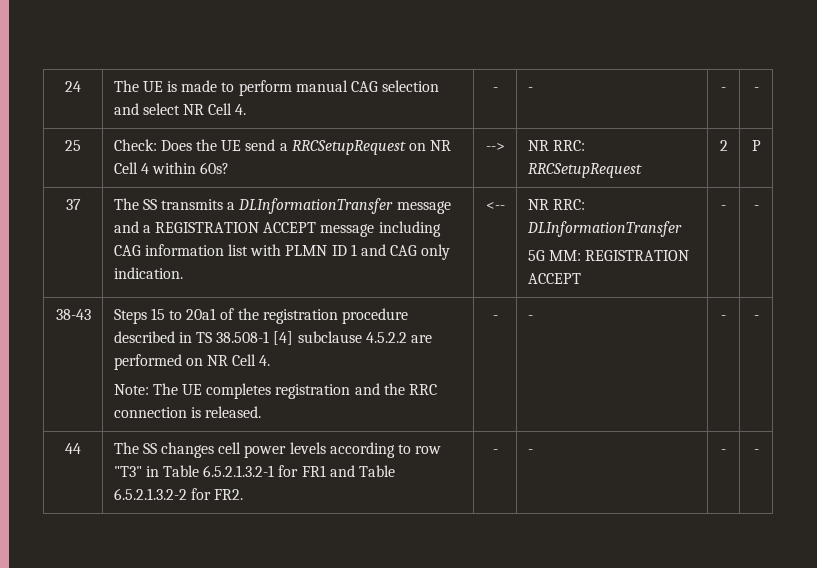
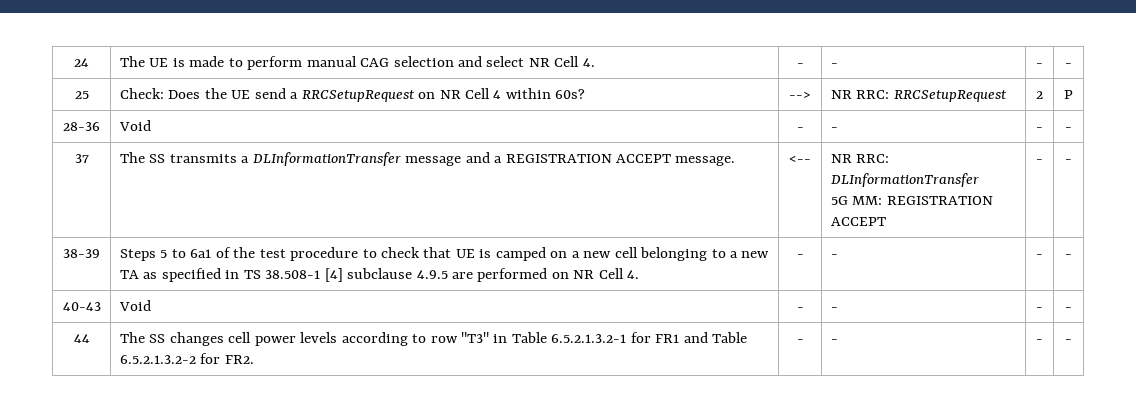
(761, 145) none -> [63,122,100,131] [118,120,151,131] [796,127,804,131] [830,127,838,131] [1036,127,1043,131] [1065,127,1072,131] // 28-36 | Void | - | - | - | -
[320,221,441,237] [113,244,451,260] [113,267,183,279] message including CAG information list with PLMN ID 1 and CAG only indication. -> [675,156,736,166] message.
[55,309,91,320] 38-43 -> [63,249,100,258] 38-39
[150,308,408,324] [113,331,175,343] 15 to 20a1 of the registration procedure described -> [160,247,770,261] [119,268,221,282] 5 to 6a1 of the test procedure to check that UE is camped on a new cell belonging to a new TA as specified
[365,332,407,343] 4.5.2.2 -> [416,270,448,279] 4.9.5
[113,383,437,399] [113,406,262,418] // Note: The UE completes registration and the RRC connection is released. -> [796,254,804,258] [830,254,838,258] [1036,254,1043,258] [1065,254,1072,258] [62,302,101,311] [118,300,151,311] | - | - | - | - // 40-43 | Void

